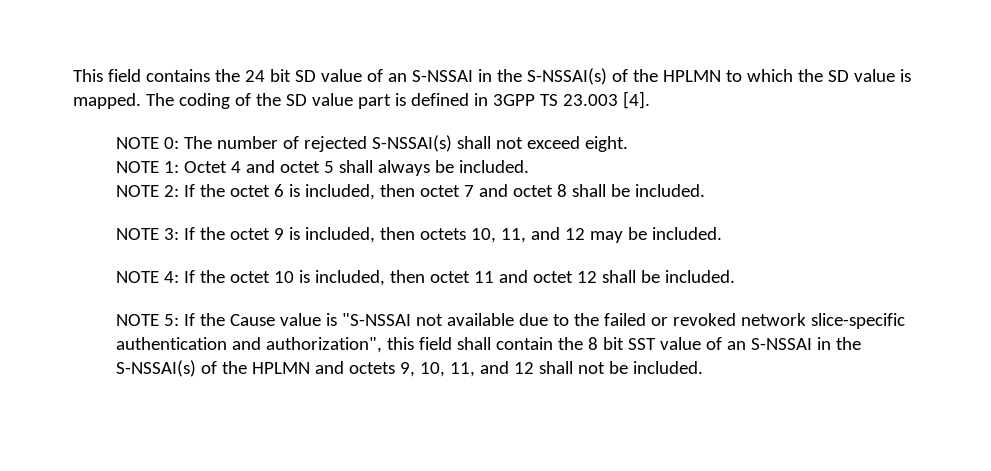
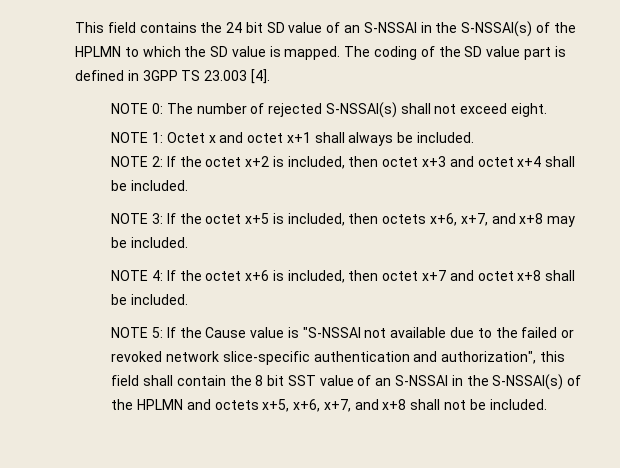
[231,160,335,173] 4 and octet 5 -> [208,132,311,143] x and octet x+1
[274,184,568,200] 6 is included, then octet 7 and octet 8 -> [245,156,542,169] x+2 is included, then octet x+3 and octet x+4
[274,228,285,240] 9 -> [245,213,270,224] x+5
[471,227,586,243] 10, 11, and 12 -> [429,213,544,226] x+6, x+7, and x+8
[274,270,598,286] 10 is included, then octet 11 and octet 12 -> [245,270,542,283] x+6 is included, then octet x+7 and octet x+8
[400,361,535,377] 9, 10, 11, and 12 -> [262,399,407,412] x+5, x+6, x+7, and x+8

